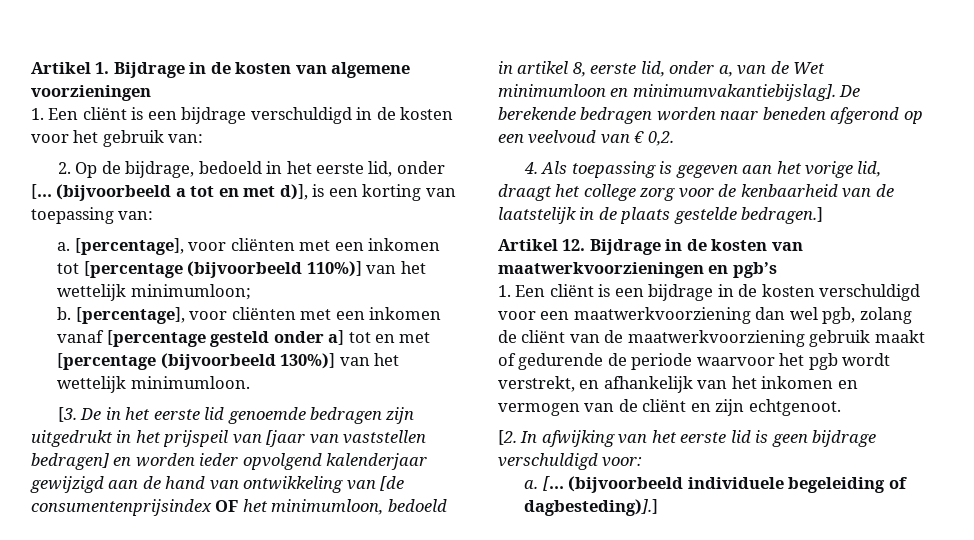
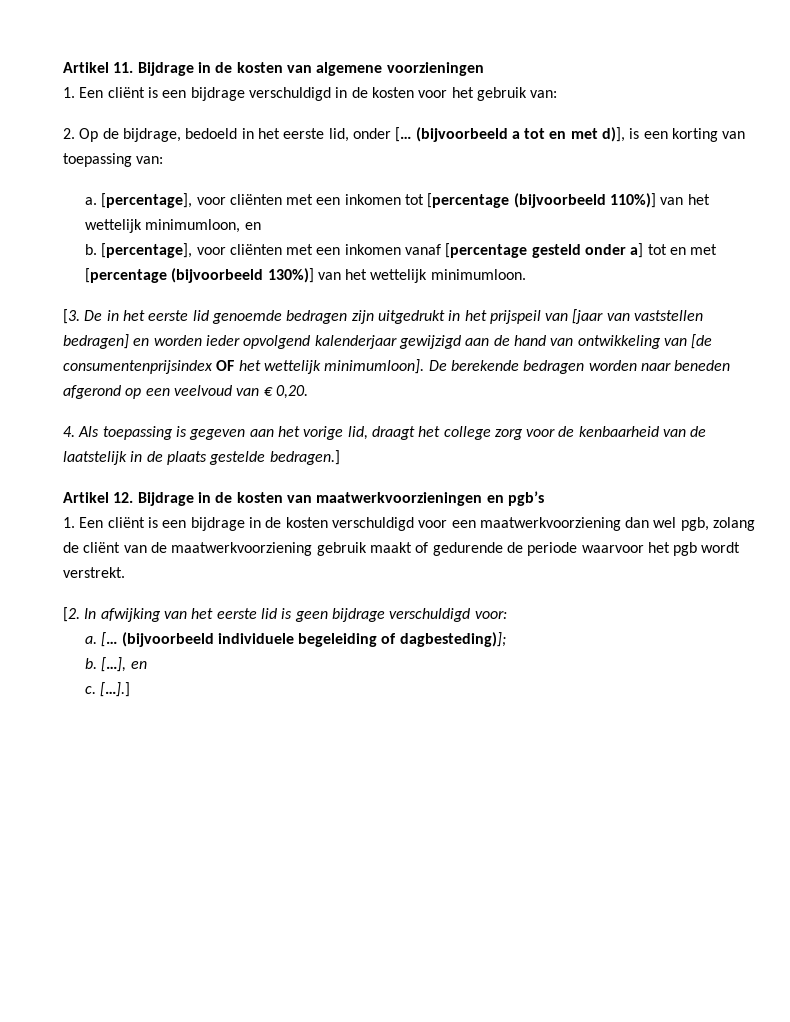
[31,62,110,74] Artikel 1. -> [63,62,134,73] Artikel 11.
[130,284,251,300] minimumloon; -> [145,219,261,233] minimumloon, en
[271,499,447,515] [498,61,826,77] [498,84,836,101] minimumloon, bedoeld in artikel 8, eerste lid, onder a, van de Wet minimumloon en minimumvakantiebijslag]. -> [263,359,425,374] wettelijk minimumloon].
[647,131,674,146] 0,2. -> [275,385,308,399] 0,20.
[498,376,858,393] [498,399,841,416] verstrekt, en afhankelijk van het inkomen en vermogen van de cliënt en zijn echtgenoot. -> [63,567,125,578] verstrekt.
[524,499,659,516] dagbesteding)].] -> [399,632,506,647] [84,657,147,672] [84,682,131,697] dagbesteding)]; // b. […], en // c. […].]

